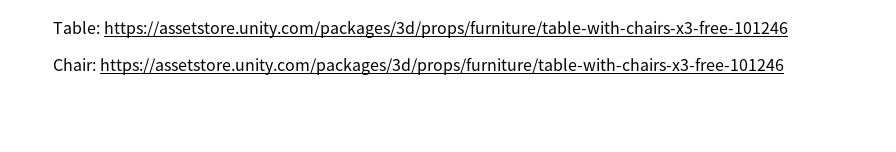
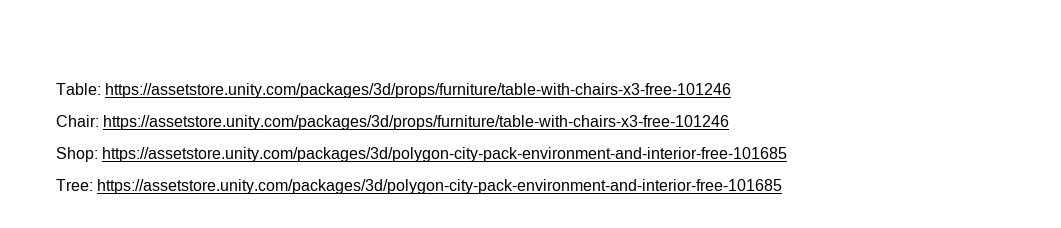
(785, 66) none -> [56,147,788,162] [56,179,783,194] // Shop: https://assetstore.unity.com/packages/3d/polygon-city-pack-environment-and-interior-free-101685 // Tree: https://assetstore.unity.com/packages/3d/polygon-city-pack-environment-and-interior-free-101685

